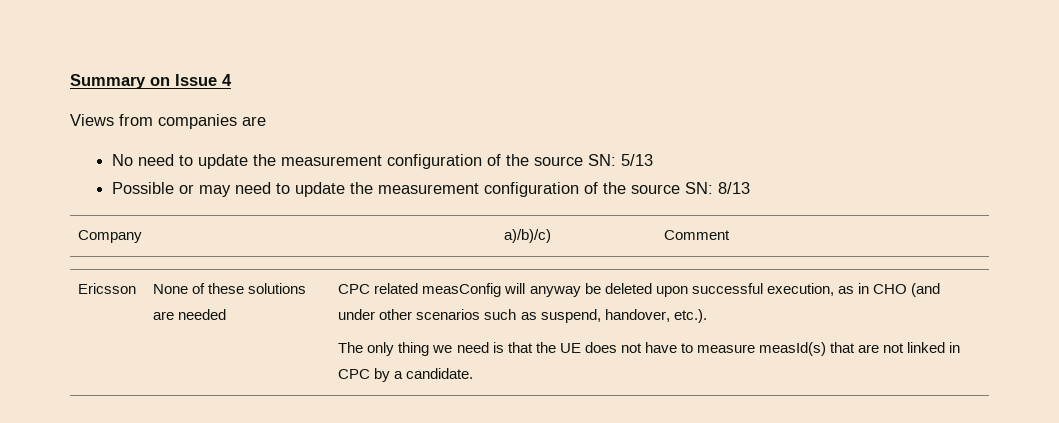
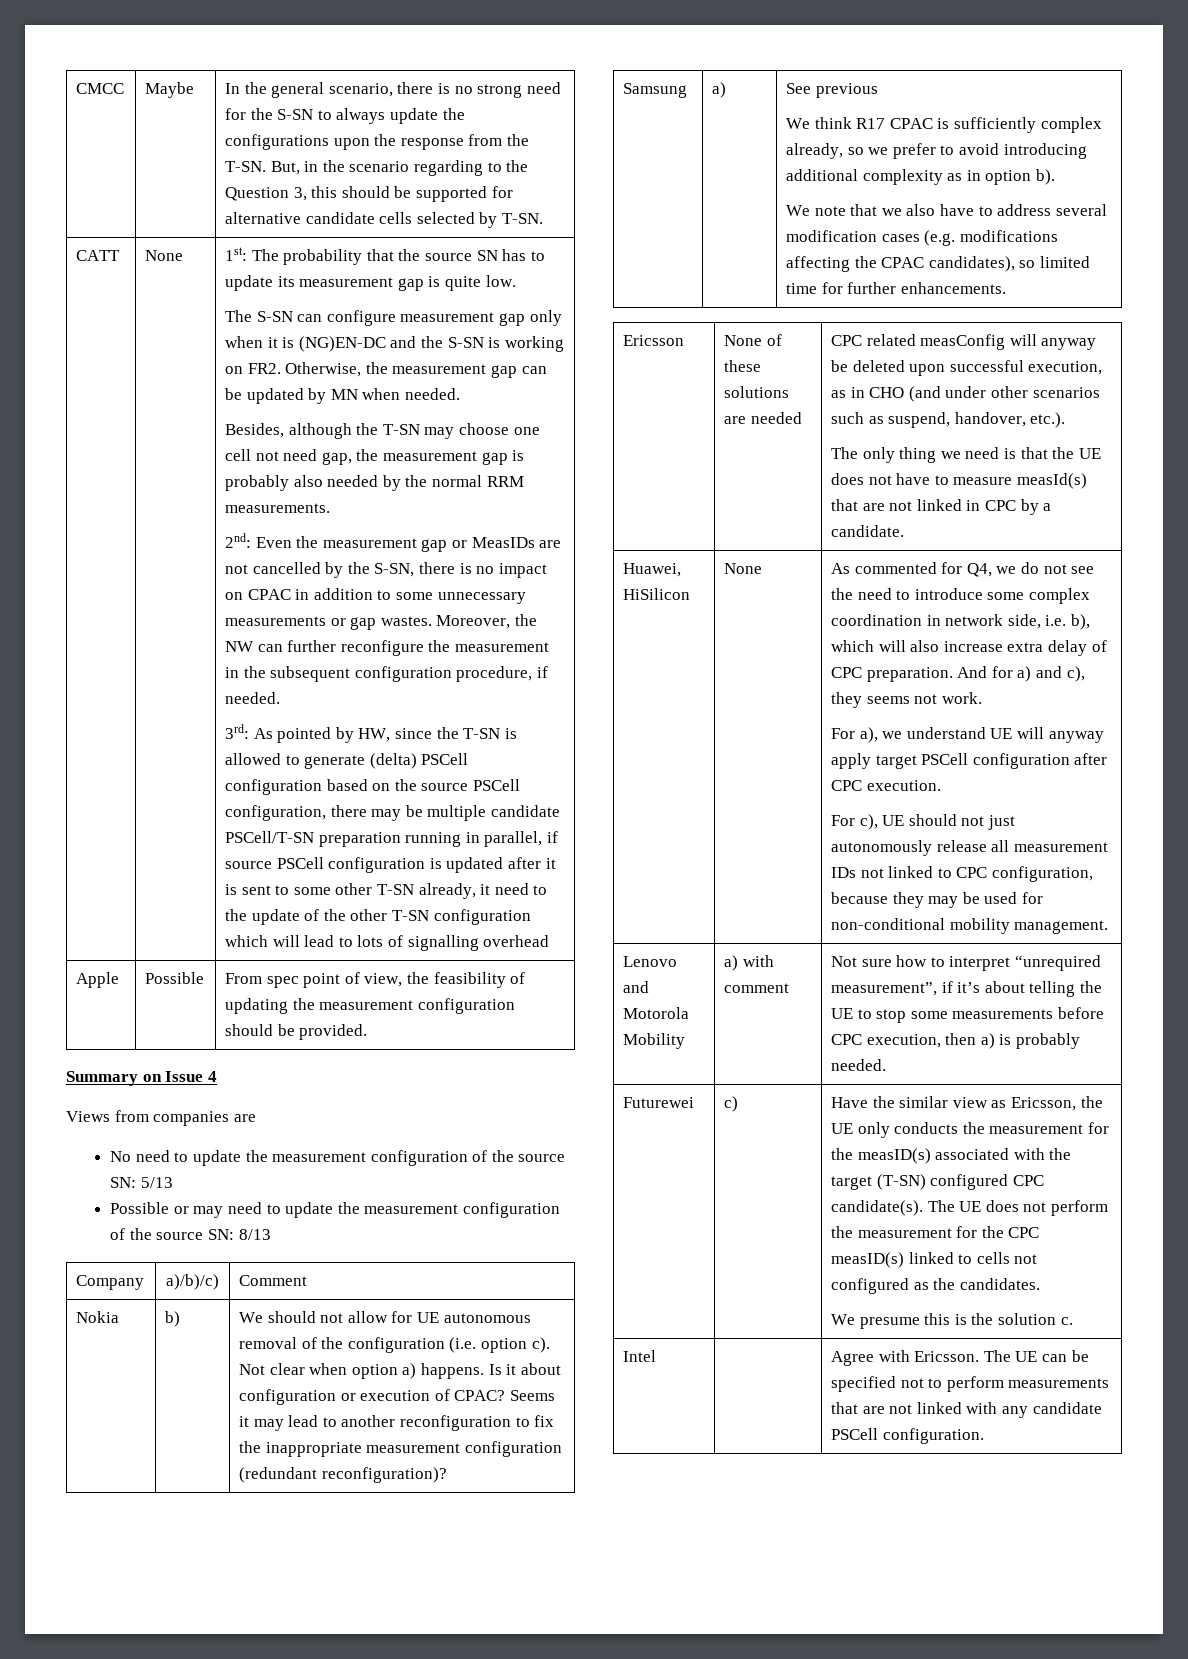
(70, 81) none -> [76,83,125,94] [145,82,195,98] [225,82,561,98] [225,108,465,124] [225,134,529,150] [225,160,529,176] [225,186,513,202] [225,212,543,228] [76,250,121,261] [145,250,184,261] [225,247,545,265] [225,275,516,291] [225,310,562,326] [225,336,564,352] [225,362,547,378] [225,388,460,404] [225,423,540,439] [225,449,525,465] [225,475,524,491] [225,503,331,513] [225,533,562,552] [225,562,547,578] [225,588,526,604] [225,614,537,630] [225,640,549,656] [225,666,548,682] [225,692,281,704] [225,724,517,743] [225,753,469,769] [225,779,520,795] [225,805,560,821] [225,831,558,847] [225,857,556,873] [225,883,548,899] [225,909,531,925] [225,935,550,951] [76,972,120,988] [145,972,205,984] [225,972,526,988] [225,998,515,1014] [225,1024,368,1040] CMCC | Maybe | In the general scenario, there is no strong need for the S-SN to always update the configurations upon the response from the T-SN. But, in the scenario regarding to the Question 3, this should be supported for alternative candidate cells selected by T-SN. // CATT | None | 1st: The probability that the source SN has to update its measurement gap is quite low. // The S-SN can configure measurement gap only when it is (NG)EN-DC and the S-SN is working on FR2. Otherwise, the measurement gap can be updated by MN when needed. // Besides, although the T-SN may choose one cell not need gap, the measurement gap is probably also needed by the normal RRM measurements. // 2nd: Even the measurement gap or MeasIDs are not cancelled by the S-SN, there is no impact on CPAC in addition to some unnecessary measurements or gap wastes. Moreover, the NW can further reconfigure the measurement in the subsequent configuration procedure, if needed. // 3rd: As pointed by HW, since the T-SN is allowed to generate (delta) PSCell configuration based on the source PSCell configuration, there may be multiple candidate PSCell/T-SN preparation running in parallel, if source PSCell configuration is updated after it is sent to some other T-SN already, it need to the update of the other T-SN configuration which will lead to lots of signalling overhead // Apple | Possible | From spec point of view, the feasibility of updating the measurement configuration should be provided. //
(731, 235) none -> [76,1311,120,1323] [165,1311,181,1327] [239,1311,531,1323] [239,1337,550,1353] [239,1363,561,1379] [239,1389,555,1405] [239,1415,555,1431] [239,1441,562,1457] [239,1467,447,1483] [623,83,688,98] [712,82,727,98] [786,83,878,98] [786,117,1102,133] [786,143,1087,159] [786,169,1055,185] [786,204,1107,216] [786,230,1058,246] [786,256,1090,272] [786,282,1006,294] // Nokia | b) | We should not allow for UE autonomous removal of the configuration (i.e. option c). Not clear when option a) happens. Is it about configuration or execution of CPAC? Seems it may lead to another reconfiguration to fix the inappropriate measurement configuration (redundant reconfiguration)? // Samsung | a) | See previous // We think R17 CPAC is sufficiently complex already, so we prefer to avoid introducing additional complexity as in option b). // We note that we also have to address several modification cases (e.g. modifications affecting the CPAC candidates), so limited time for further enhancements.
(474, 373) none -> [623,563,682,577] [623,588,691,600] [724,563,763,574] [831,562,1095,577] [831,588,1090,604] [831,614,1090,630] [831,640,1107,656] [831,666,1085,682] [831,692,982,708] [831,727,1104,743] [831,753,1108,769] [831,780,941,791] [831,814,1015,830] [831,840,1108,856] [831,866,1093,882] [831,892,1043,908] [831,918,1109,934] [623,956,678,967] [623,981,650,993] [623,1007,690,1019] [623,1033,686,1049] [724,955,774,971] [724,983,790,993] [831,955,1101,971] [831,981,1102,997] [831,1007,1104,1023] [831,1033,1080,1049] [831,1059,887,1071] [623,1097,695,1108] [724,1096,739,1112] [831,1096,1103,1111] [831,1122,1109,1138] [831,1148,1072,1164] [831,1174,1044,1190] [831,1200,1108,1216] [831,1226,1040,1238] [831,1252,1038,1268] [831,1278,1040,1294] [831,1313,1073,1329] [623,1350,657,1362] [831,1350,1089,1366] [831,1376,1110,1392] [831,1402,1102,1418] [831,1428,984,1444] // Huawei, HiSilicon | None | As commented for Q4, we do not see the need to introduce some complex coordination in network side, i.e. b), which will also increase extra delay of CPC preparation. And for a) and c), they seems not work. // For a), we understand UE will anyway apply target PSCell configuration after CPC execution. // For c), UE should not just autonomously release all measurement IDs not linked to CPC configuration, because they may be used for non-conditional mobility management. // Lenovo and Motorola Mobility | a) with comment | Not sure how to interpret “unrequired measurement”, if it’s about telling the UE to stop some measurements before CPC execution, then a) is probably needed. // Futurewei | c) | Have the similar view as Ericsson, the UE only conducts the measurement for the measID(s) associated with the target (T-SN) configured CPC candidate(s). The UE does not perform the measurement for the CPC measID(s) linked to cells not configured as the candidates. // We presume this is the solution c. // Intel | | Agree with Ericsson. The UE can be specified not to perform measurements that are not linked with any candidate PSCell configuration.

